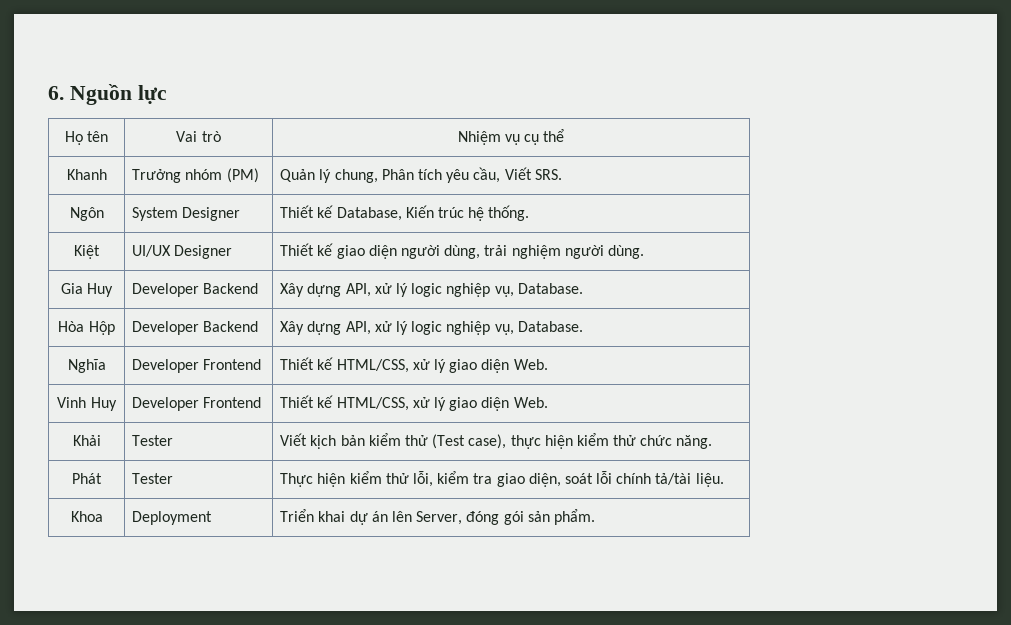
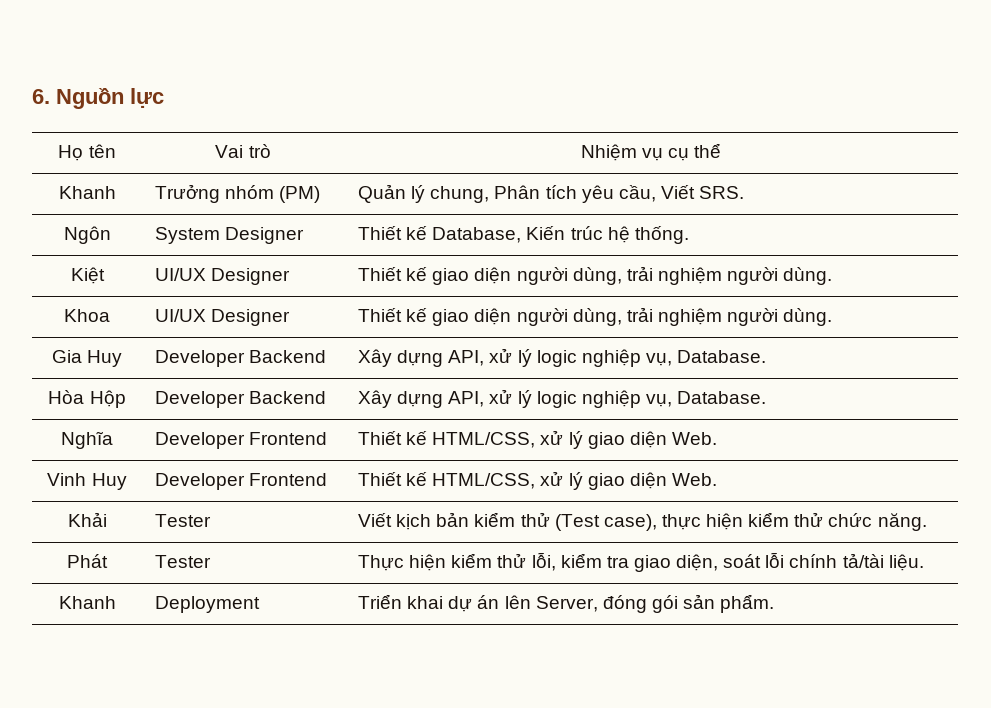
(644, 252) none -> [64,309,110,322] [155,309,291,326] [358,307,833,326] // Khoa | UI/UX Designer | Thiết kế giao diện người dùng, trải nghiệm người dùng.
[70,511,103,522] Khoa -> [58,596,116,609] Khanh

